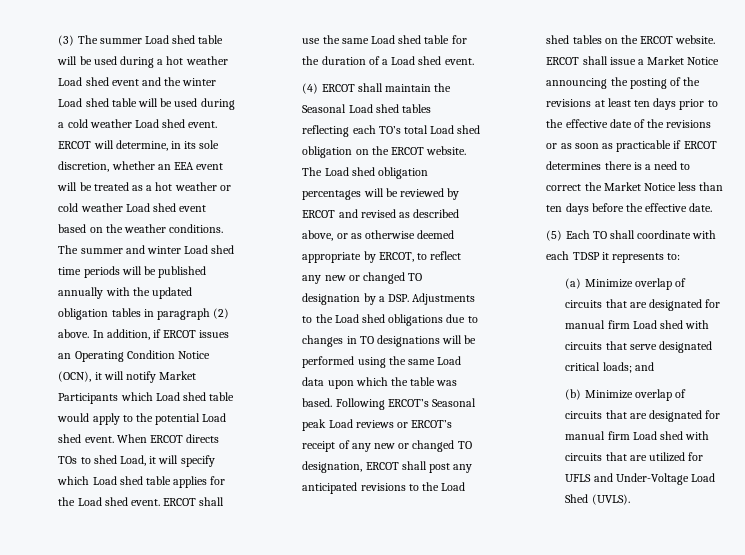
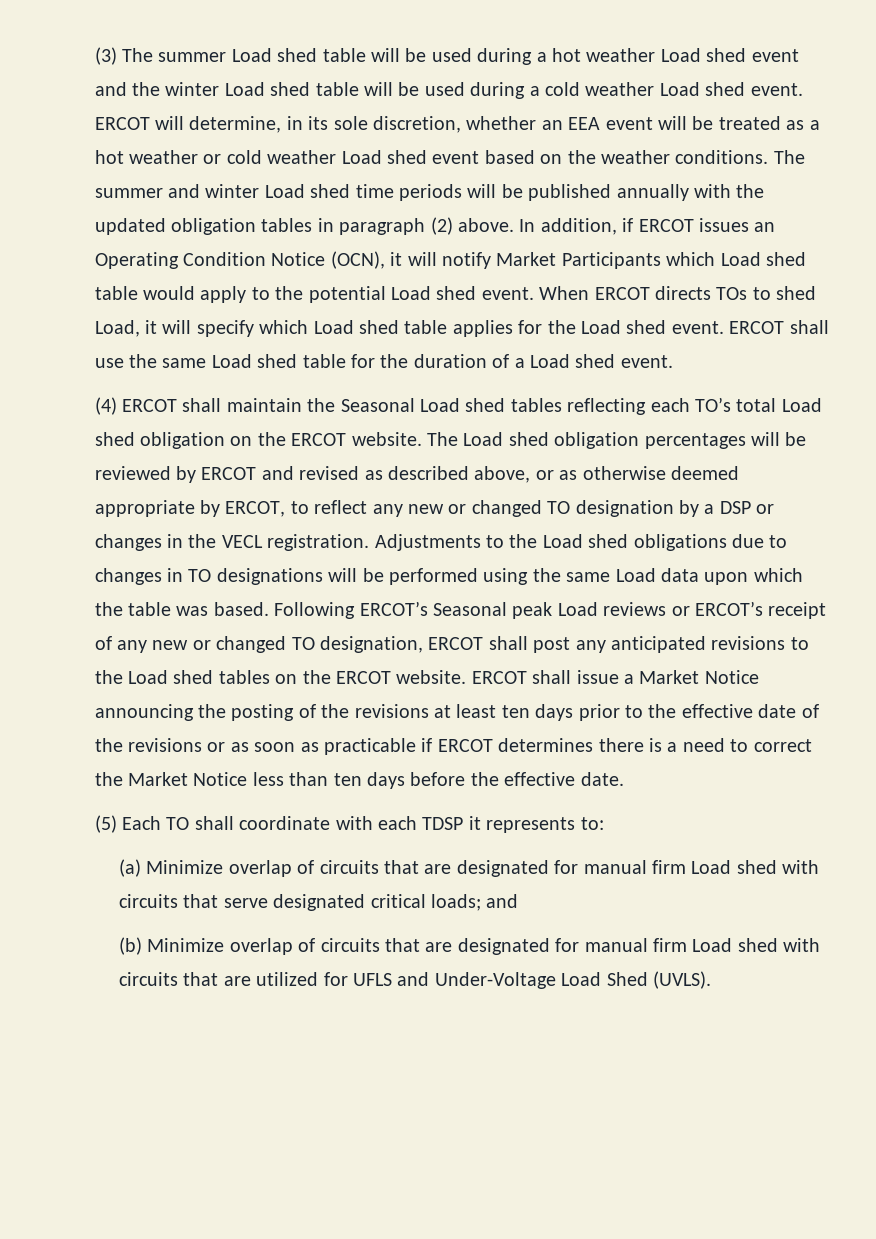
[388,294,410,302] DSP. -> [719,501,775,514] [94,534,370,551] DSP or changes in the VECL registration.

